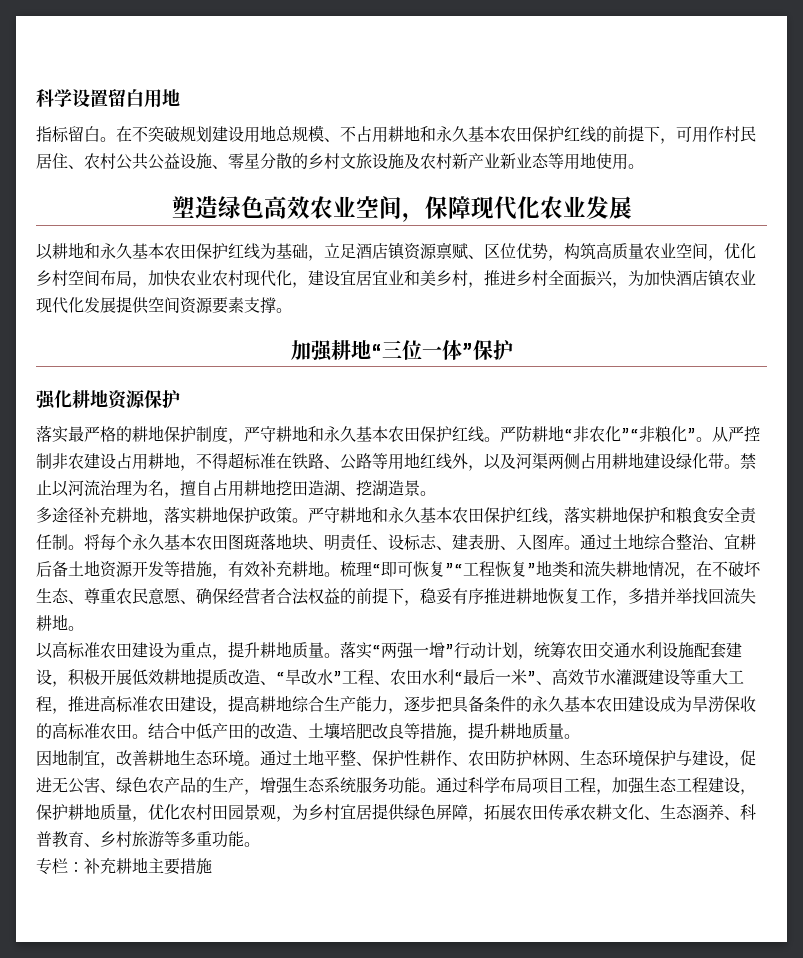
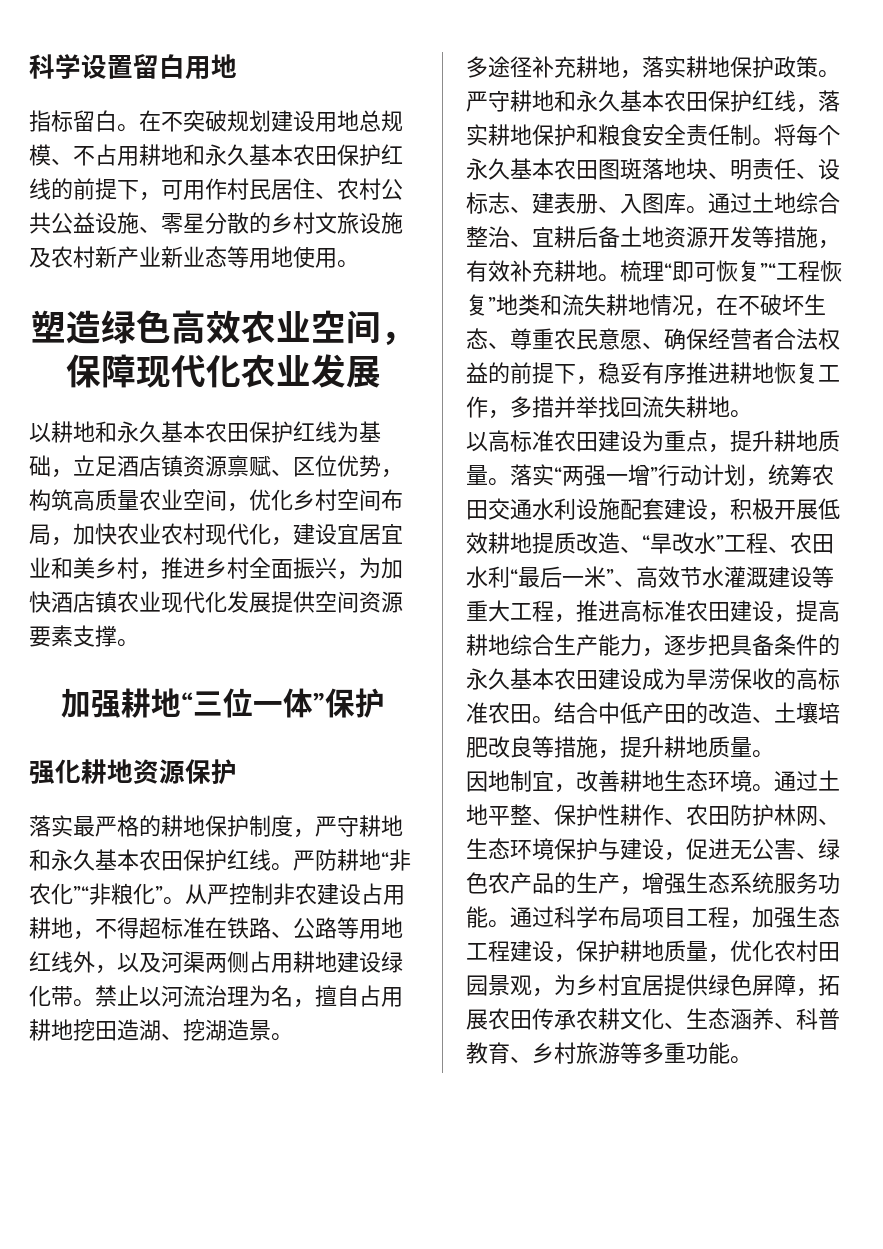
[36,857,212,875] // 专栏：补充耕地主要措施 -> (752, 1060) none

